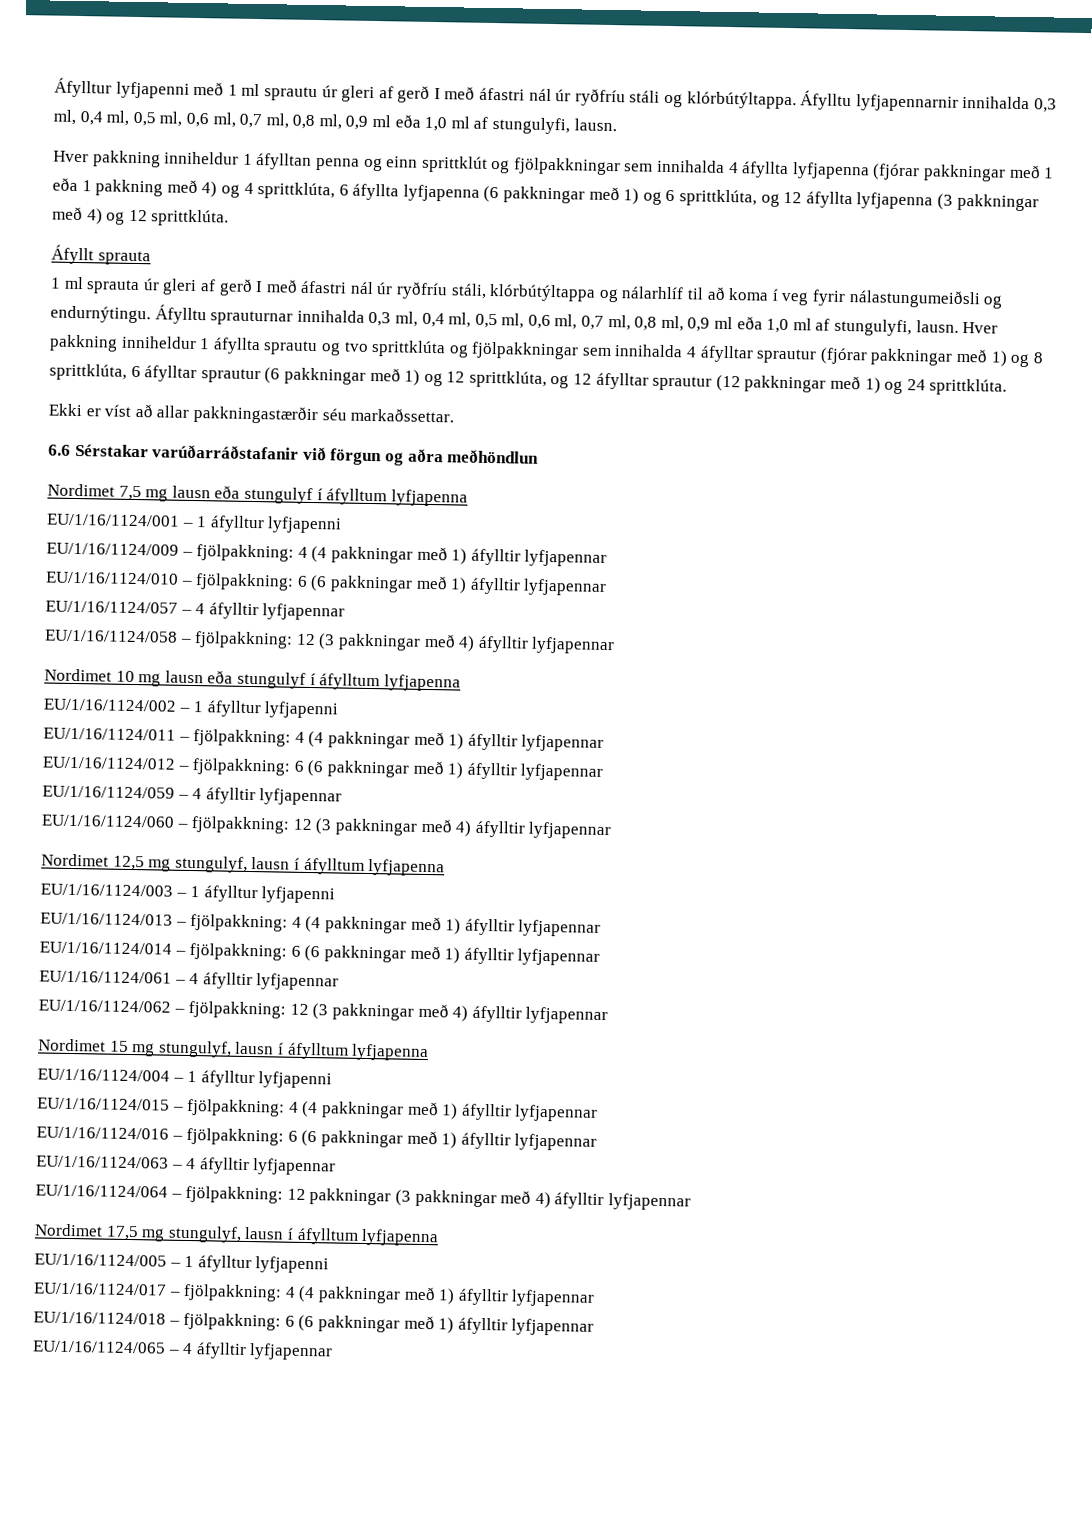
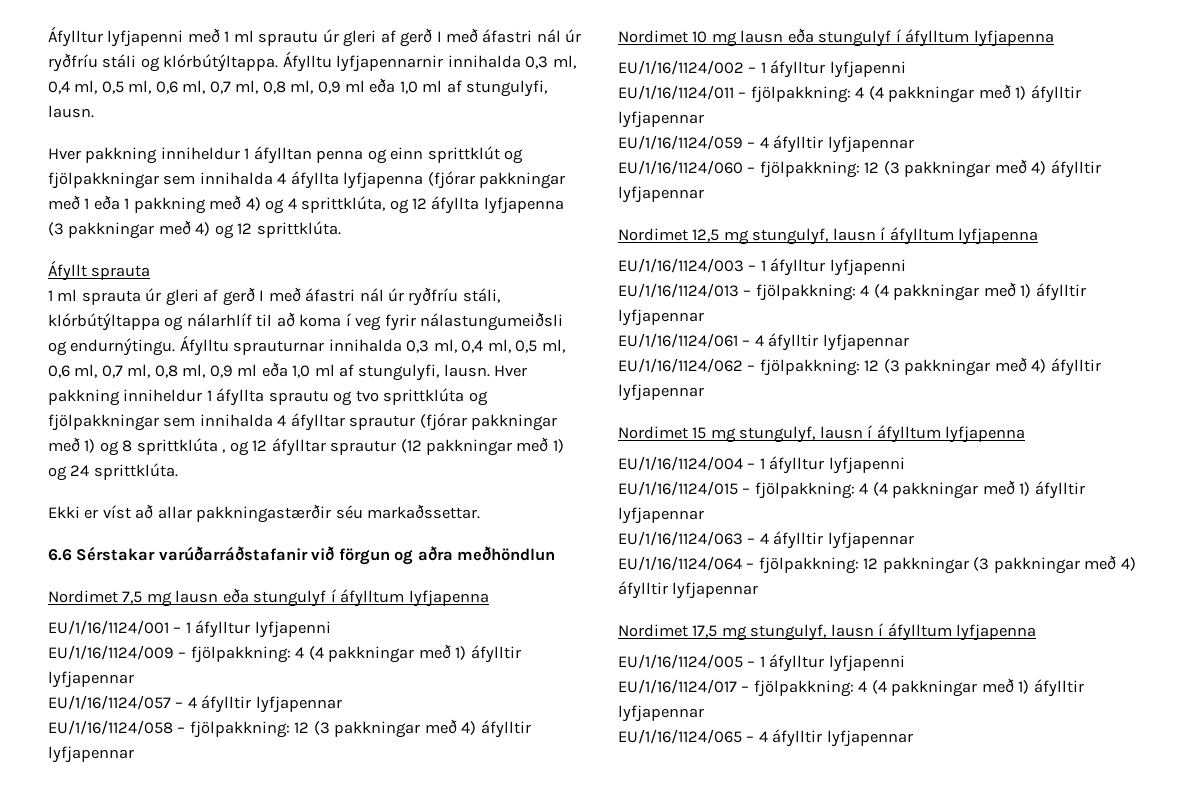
[338,183,758,207] 6 áfyllta lyfjapenna (6 pakkningar með 1) og 6 sprittklúta, -> (386, 204) none
[49,363,547,388] sprittklúta, 6 áfylltar sprautur (6 pakkningar með 1) og 12 sprittklúta, -> [136,438,226,455] sprittklúta ,
[45,571,608,597] // EU/1/16/1124/010 – fjölpakkning: 6 (6 pakkningar með 1) áfylltir lyfjapennar -> (134, 679) none
[42,756,604,781] // EU/1/16/1124/012 – fjölpakkning: 6 (6 pakkningar með 1) áfylltir lyfjapennar -> (704, 119) none
[39,941,601,966] // EU/1/16/1124/014 – fjölpakkning: 6 (6 pakkningar með 1) áfylltir lyfjapennar -> (704, 317) none
[36,1126,598,1151] // EU/1/16/1124/016 – fjölpakkning: 6 (6 pakkningar með 1) áfylltir lyfjapennar -> (704, 515) none
[33,1311,595,1336] // EU/1/16/1124/018 – fjölpakkning: 6 (6 pakkningar með 1) áfylltir lyfjapennar -> (704, 713) none

